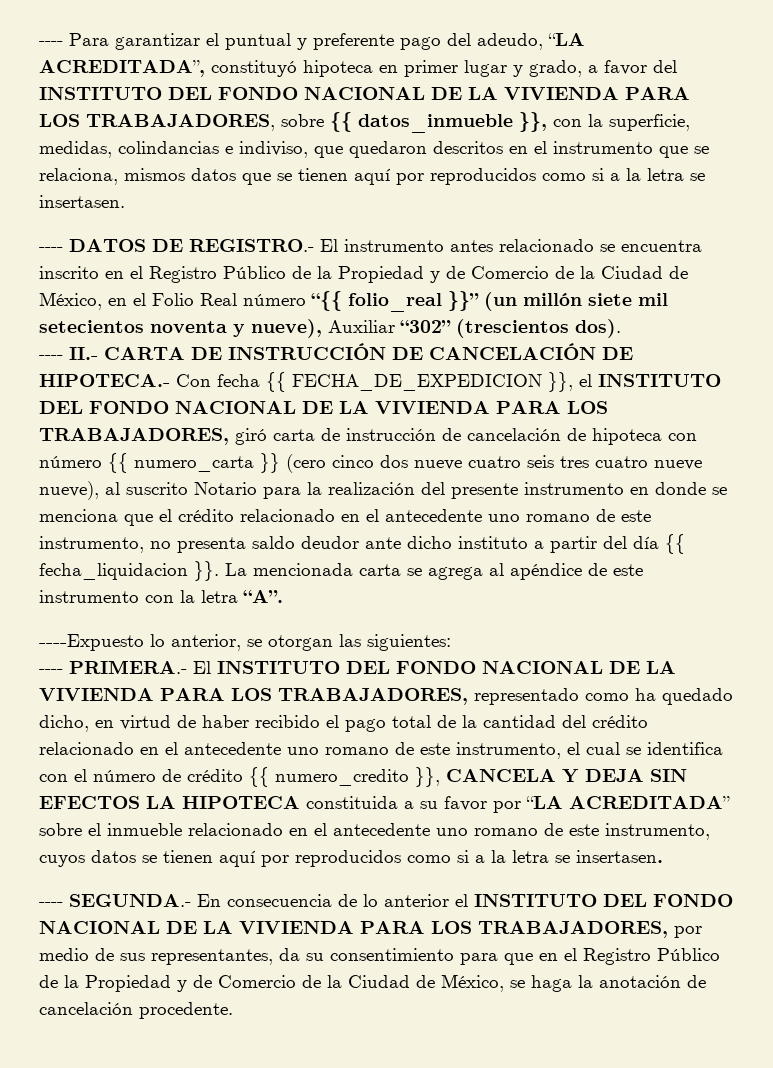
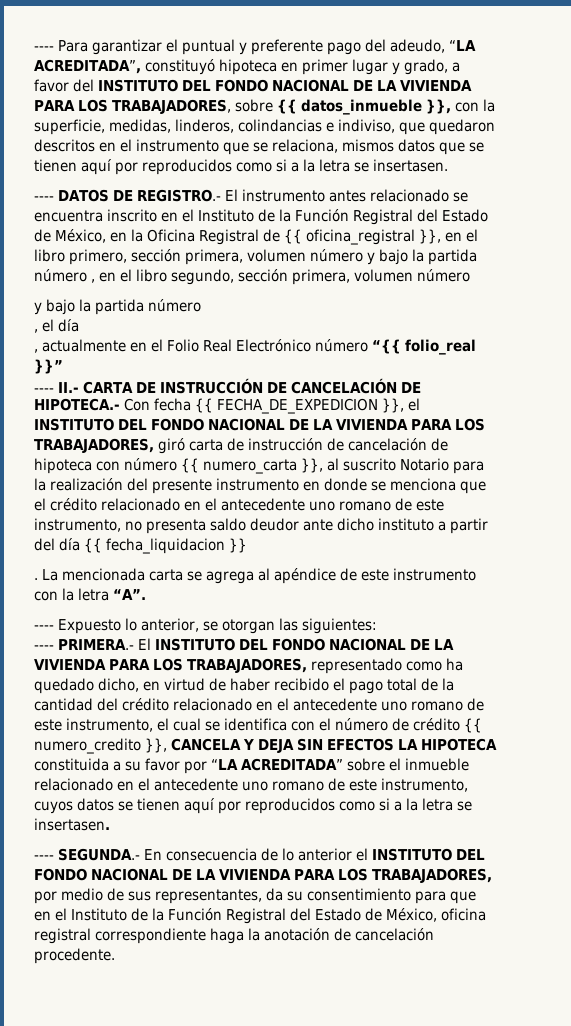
(112, 149) none -> [175,119,234,133] linderos,
[149,266,688,283] [39,292,102,310] Registro Público de la Propiedad y de Comercio de la Ciudad de México, -> [198,209,488,225] [34,229,478,245] [34,249,477,265] [34,269,470,285] [34,299,201,315] [34,319,79,333] [34,339,126,353] Instituto de la Función Registral del Estado de México, en la Oficina Registral de {{ oficina_registral }}, en el libro primero, sección primera, volumen número y bajo la partida número , en el libro segundo, sección primera, volumen número // y bajo la partida número // , el día // , actualmente
(237, 299) none -> [236,339,311,352] Electrónico
[484,292,668,311] [39,319,621,338] (un millón siete mil setecientos noventa y nueve), Auxiliar “302” (trescientos dos). -> (63, 366) none
[260,453,702,473] [39,481,99,500] }} (cero cinco dos nueve cuatro seis tres cuatro nueve nueve), -> [301,458,323,473] }},
[194,561,219,581] }}. -> [229,538,247,553] [34,578,38,580] }} // .
[39,634,144,651] ----Expuesto -> [34,619,121,634] ---- Expuesto
[583,948,720,965] [39,974,525,992] Registro Público de la Propiedad y de Comercio de la Ciudad de México, se -> [71,908,486,924] [34,928,206,944] Instituto de la Función Registral del Estado de México, oficina registral correspondiente

